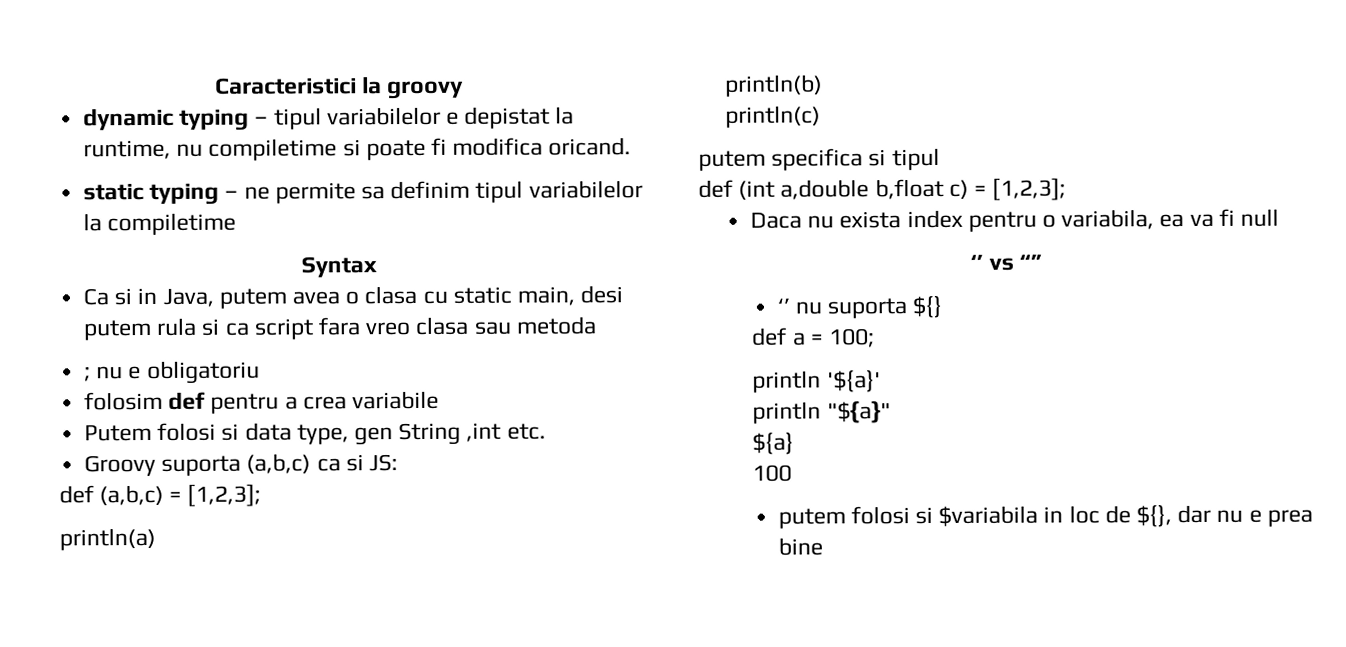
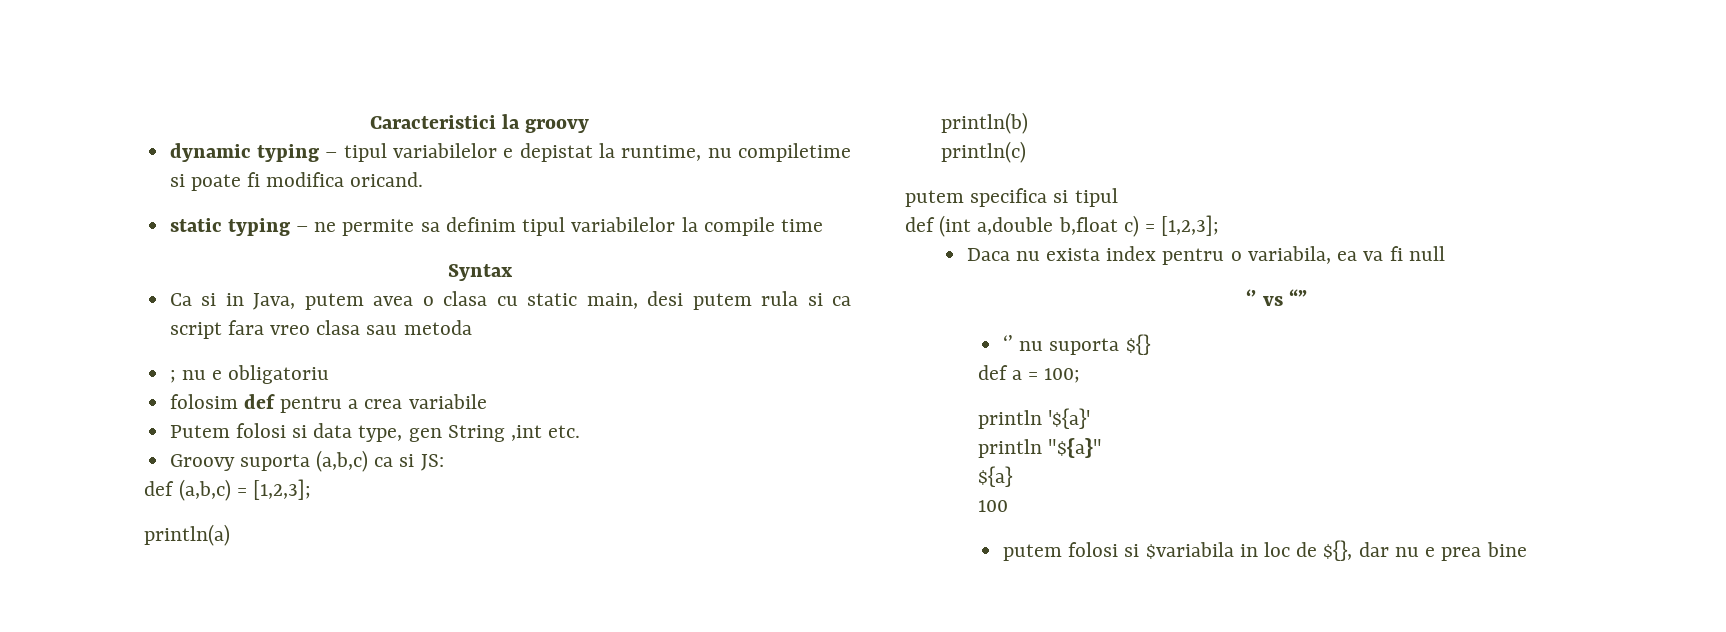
[107,212,237,236] compiletime -> [703,217,823,236] compile time

